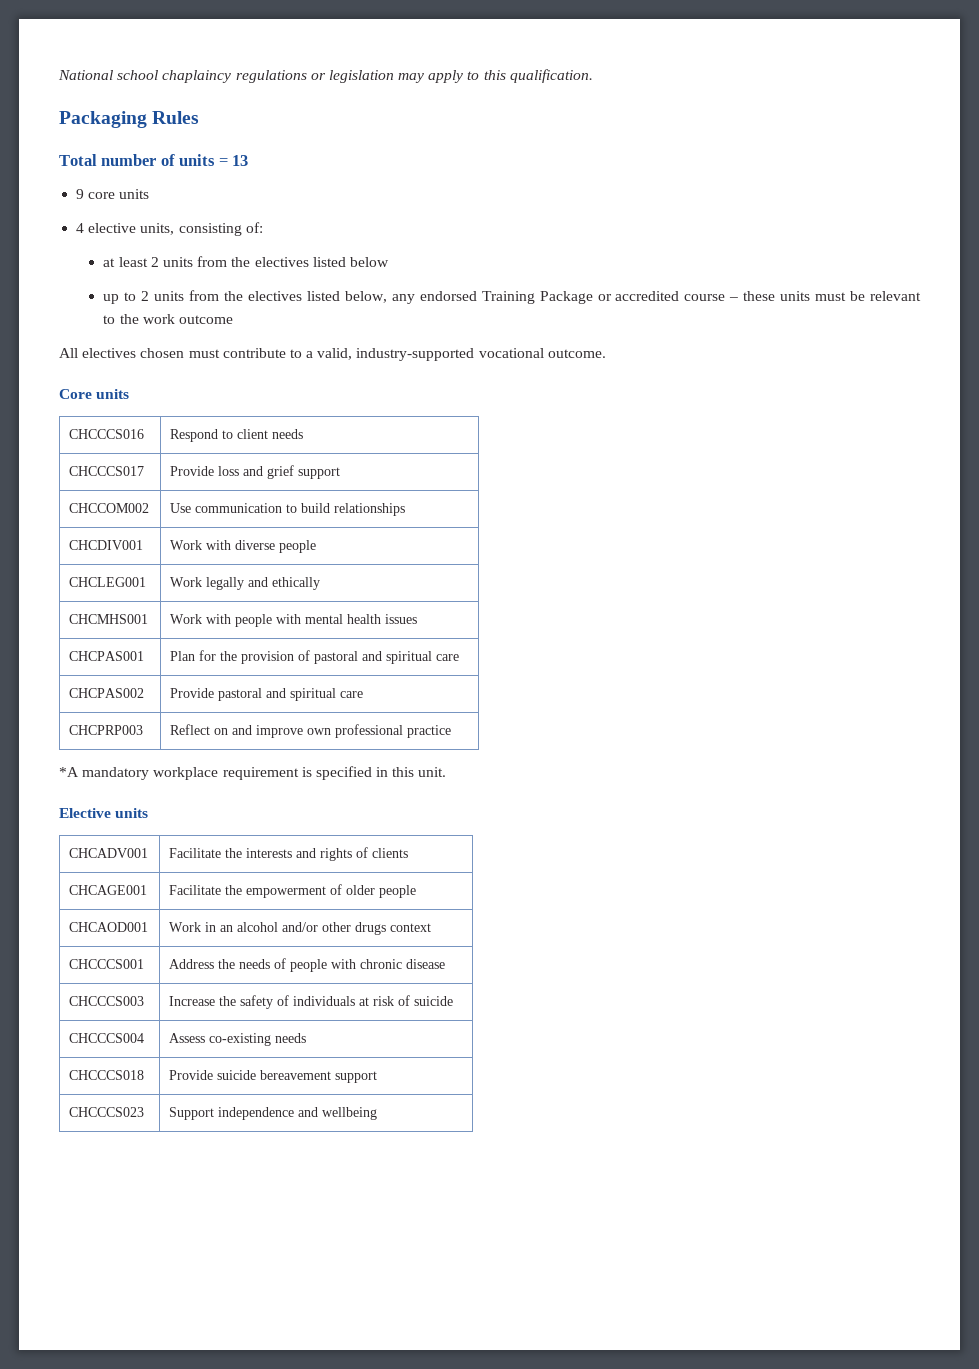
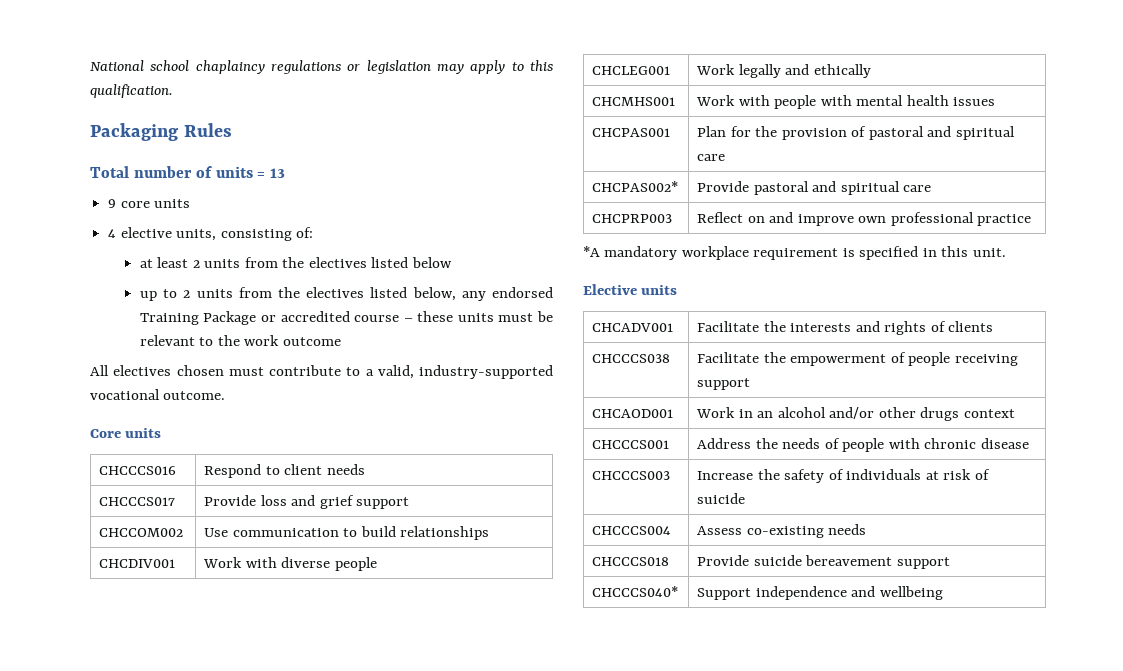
[69,688,145,698] CHCPAS002 -> [592,181,679,192] CHCPAS002*
[69,885,148,895] CHCAGE001 -> [592,354,671,363] CHCCCS038
[346,885,417,898] older people -> [908,352,1018,366] [697,378,751,390] people receiving support
[69,1107,145,1117] CHCCCS023 -> [592,586,679,597] CHCCCS040*

